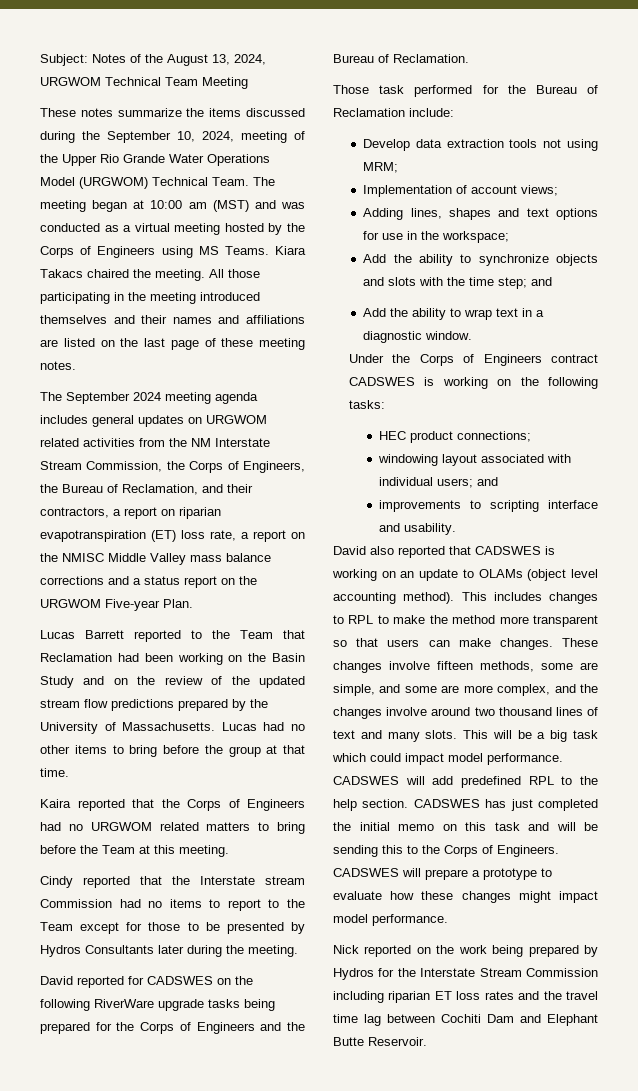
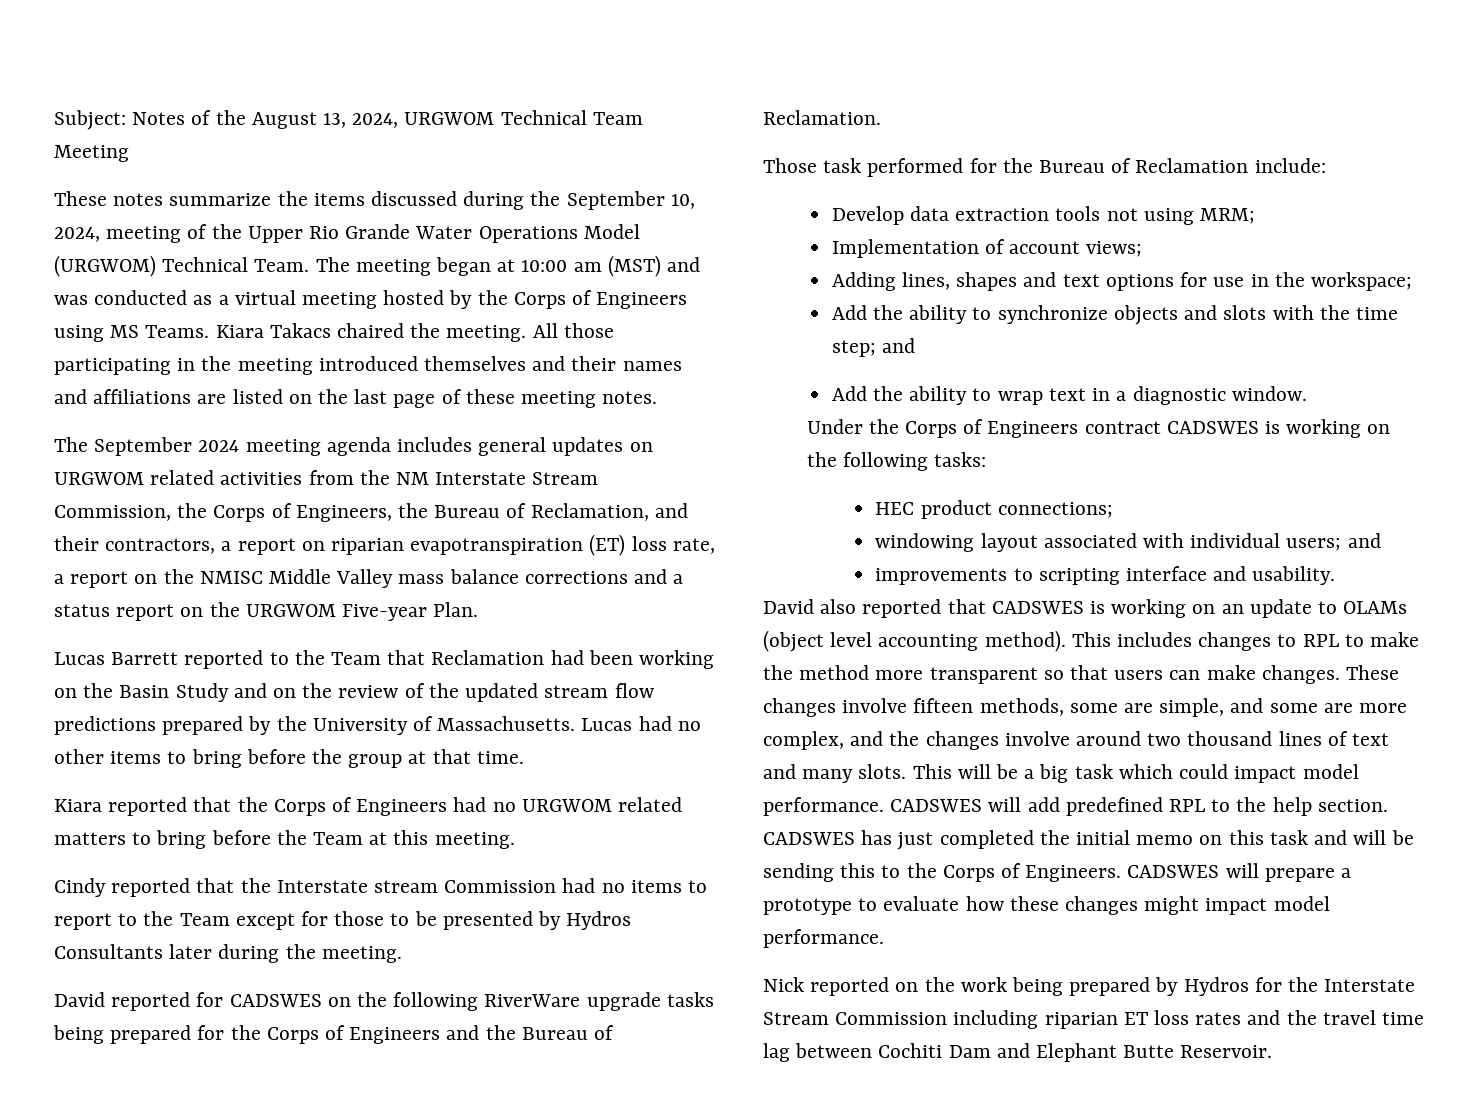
[40,799,71,808] Kaira -> [54,799,102,812] Kiara

